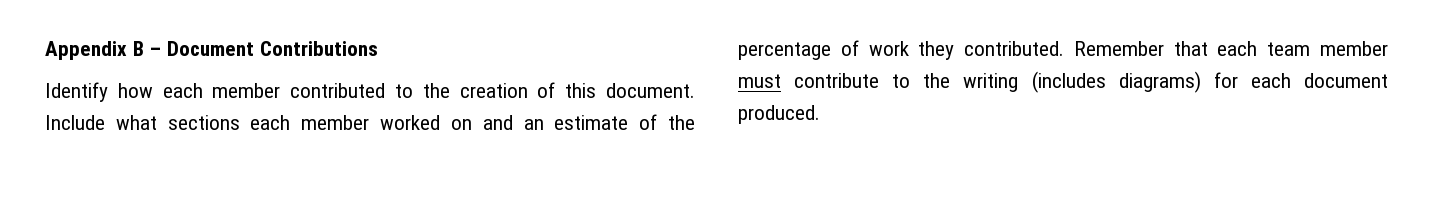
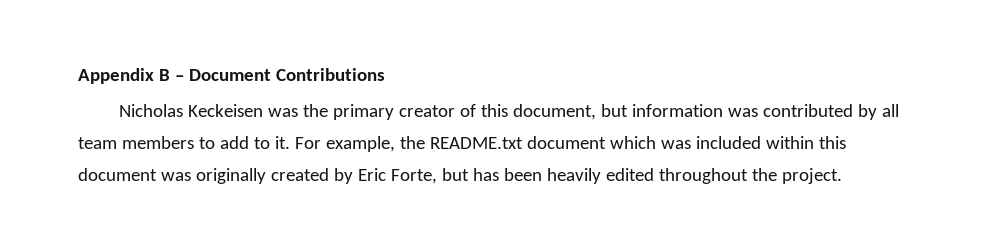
[45,82,695,102] [45,114,695,130] [738,40,1388,60] [738,71,1388,93] [738,105,820,124] Identify how each member contributed to the creation of this document. Include what sections each member worked on and an estimate of the percentage of work they contributed. Remember that each team member must contribute to the writing (includes diagrams) for each document produced. -> [119,104,900,120] [78,136,846,152] [78,168,842,184] Nicholas Keckeisen was the primary creator of this document, but information was contributed by all team members to add to it. For example, the README.txt document which was included within this document was originally created by Eric Forte, but has been heavily edited throughout the project.

